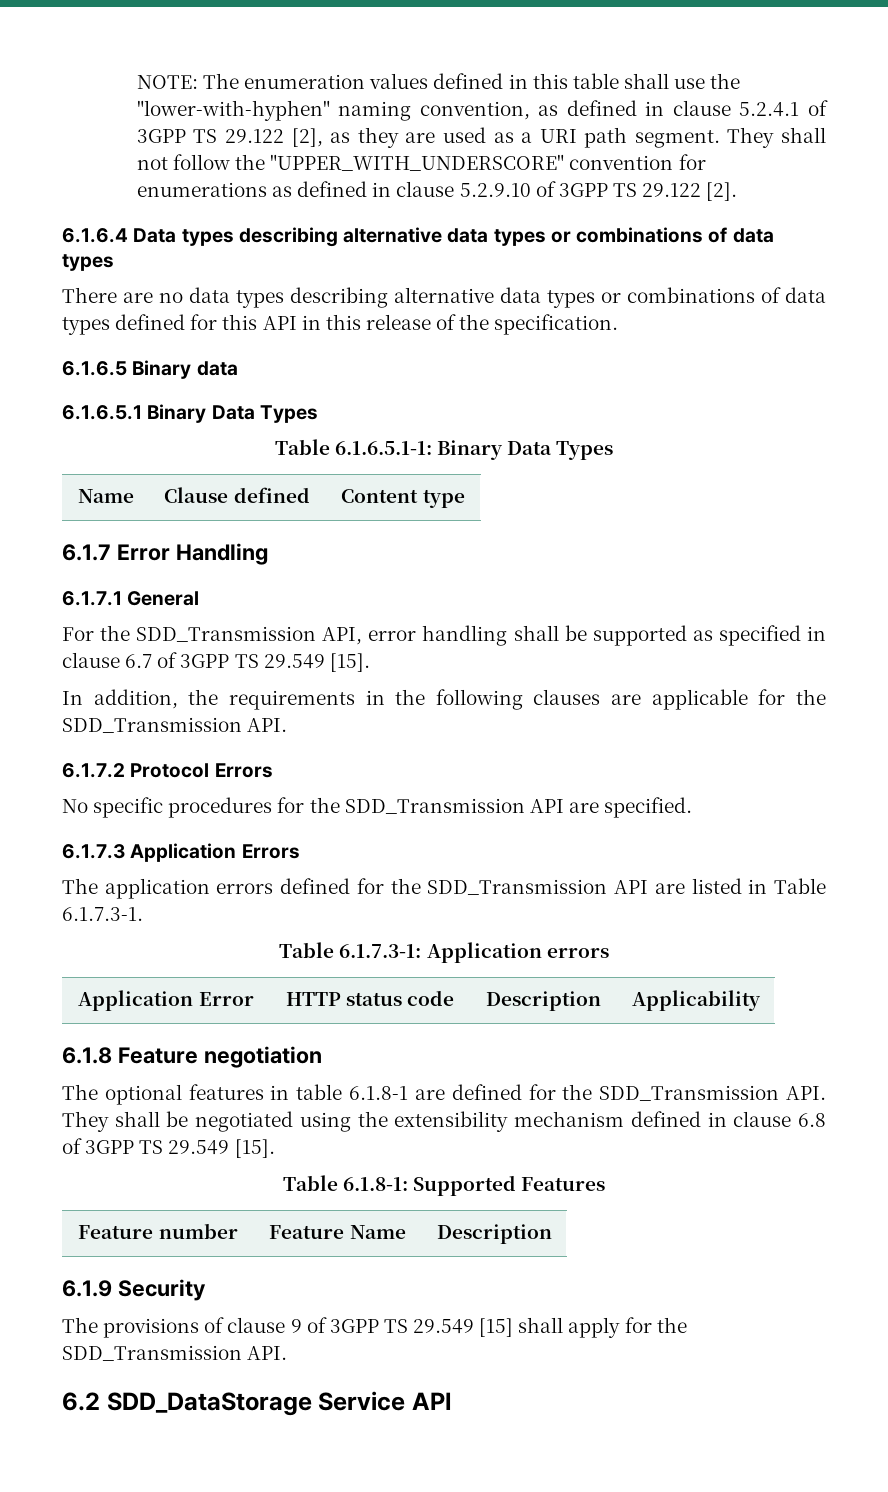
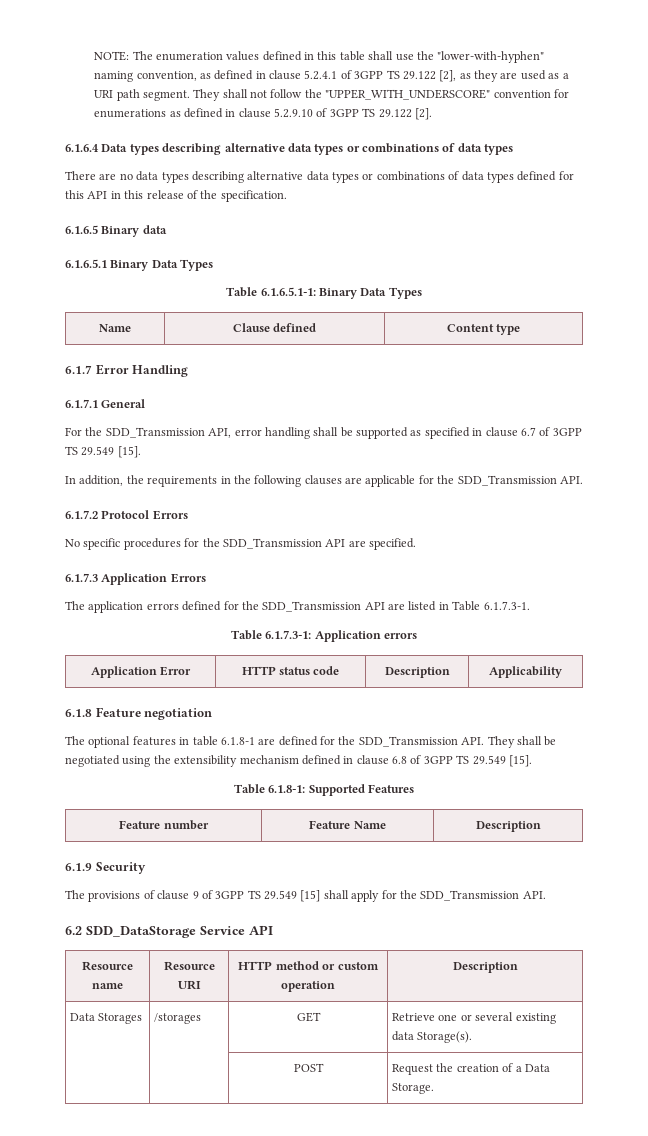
(452, 1401) none -> [82,961,133,971] [92,983,123,989] [163,961,215,971] [177,980,201,990] [238,961,379,970] [281,981,335,992] [452,962,518,973] [70,1013,143,1024] [154,1013,202,1024] [296,1012,321,1022] [392,1012,556,1024] [392,1031,473,1043] [293,1063,324,1072] [392,1063,550,1075] [392,1083,435,1094] // Resource name | Resource URI | HTTP method or custom operation | Description // Data Storages | /storages | GET | Retrieve one or several existing data Storage(s). // | | POST | Request the creation of a Data Storage.

